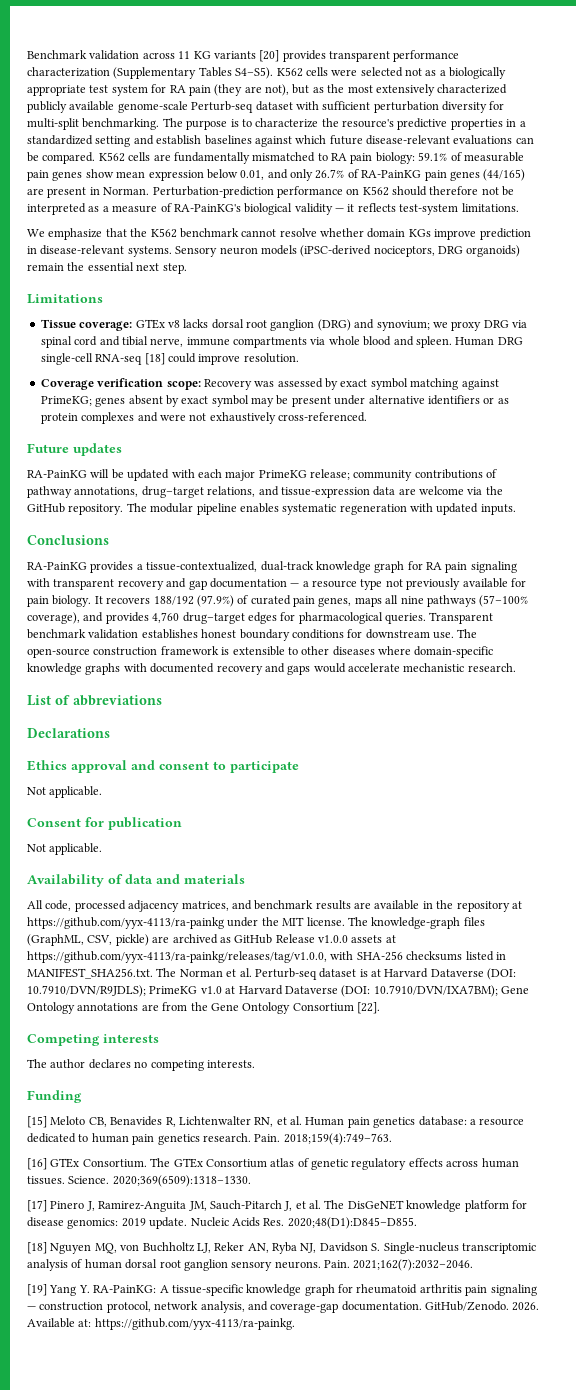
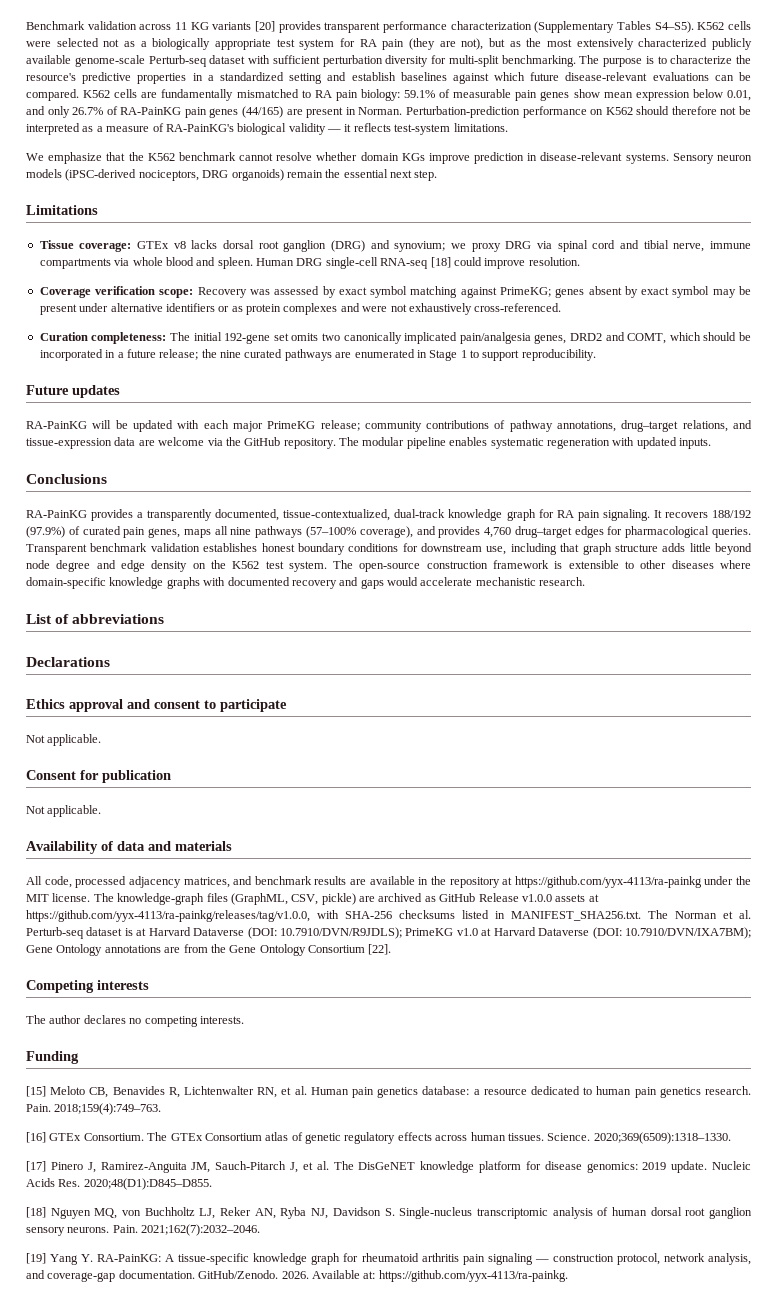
(367, 417) none -> [39,332,752,344] [39,349,596,361] // Curation completeness: The initial 192-gene set omits two canonically implicated pain/analgesia genes, DRD2 and COMT, which should be incorporated in a future release; the nine curated pathways are enumerated in Stage 1 to support reproducibility.
(143, 567) none -> [147,509,280,521] transparently documented,
[470,561,517,573] [27,578,526,590] [27,595,92,607] signaling with transparent recovery and gap documentation — a resource type not previously available for pain biology. -> [602,509,650,521] signaling.
[433,632,454,639] use. -> [486,543,752,555] [26,560,327,572] use, including that graph structure adds little beyond node degree and edge density on the K562 test system.

